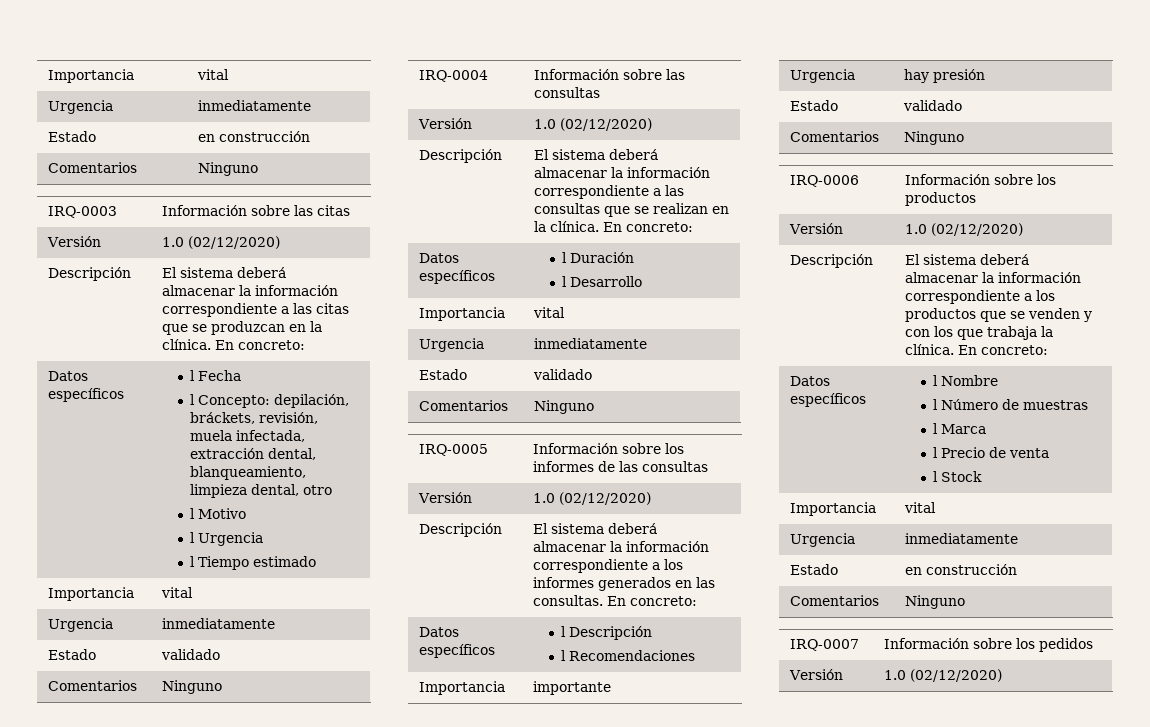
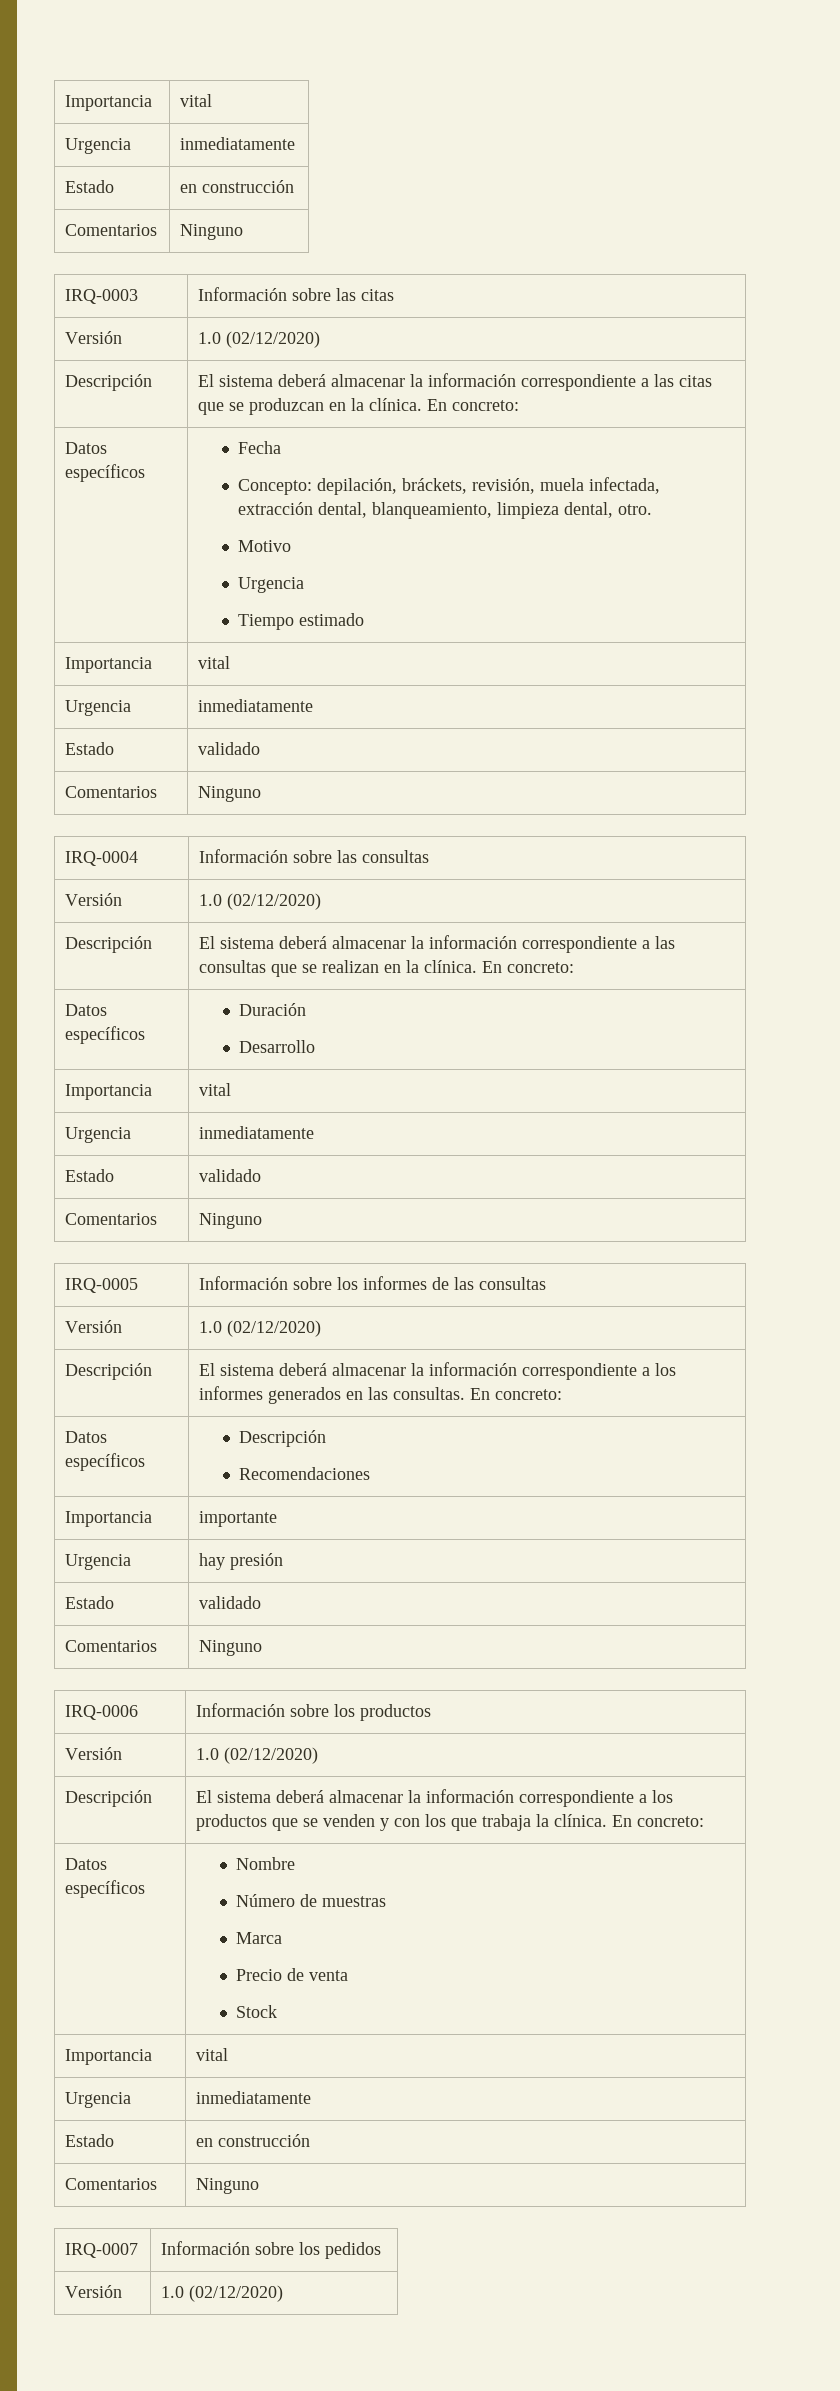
[190,370,196,381] l -> (146, 473) none
[190,394,196,405] l -> (282, 447) none
[303,485,333,495] [190,508,196,519] otro // l -> [618,504,653,515] otro. //
[190,532,196,543] l -> (292, 546) none
[190,556,196,567] l -> (305, 585) none
[562,252,568,263] l -> (146, 1035) none
[562,276,568,287] l -> (307, 1009) none
[561,626,567,637] l -> (146, 1462) none
[561,650,567,661] l -> (327, 1438) none
[933,375,939,386] l -> (146, 1889) none
[933,399,939,410] l -> (296, 1863) none
[933,423,939,434] l -> (387, 1901) none
[933,447,939,458] l -> (283, 1938) none
[933,471,939,482] l -> (349, 1975) none

